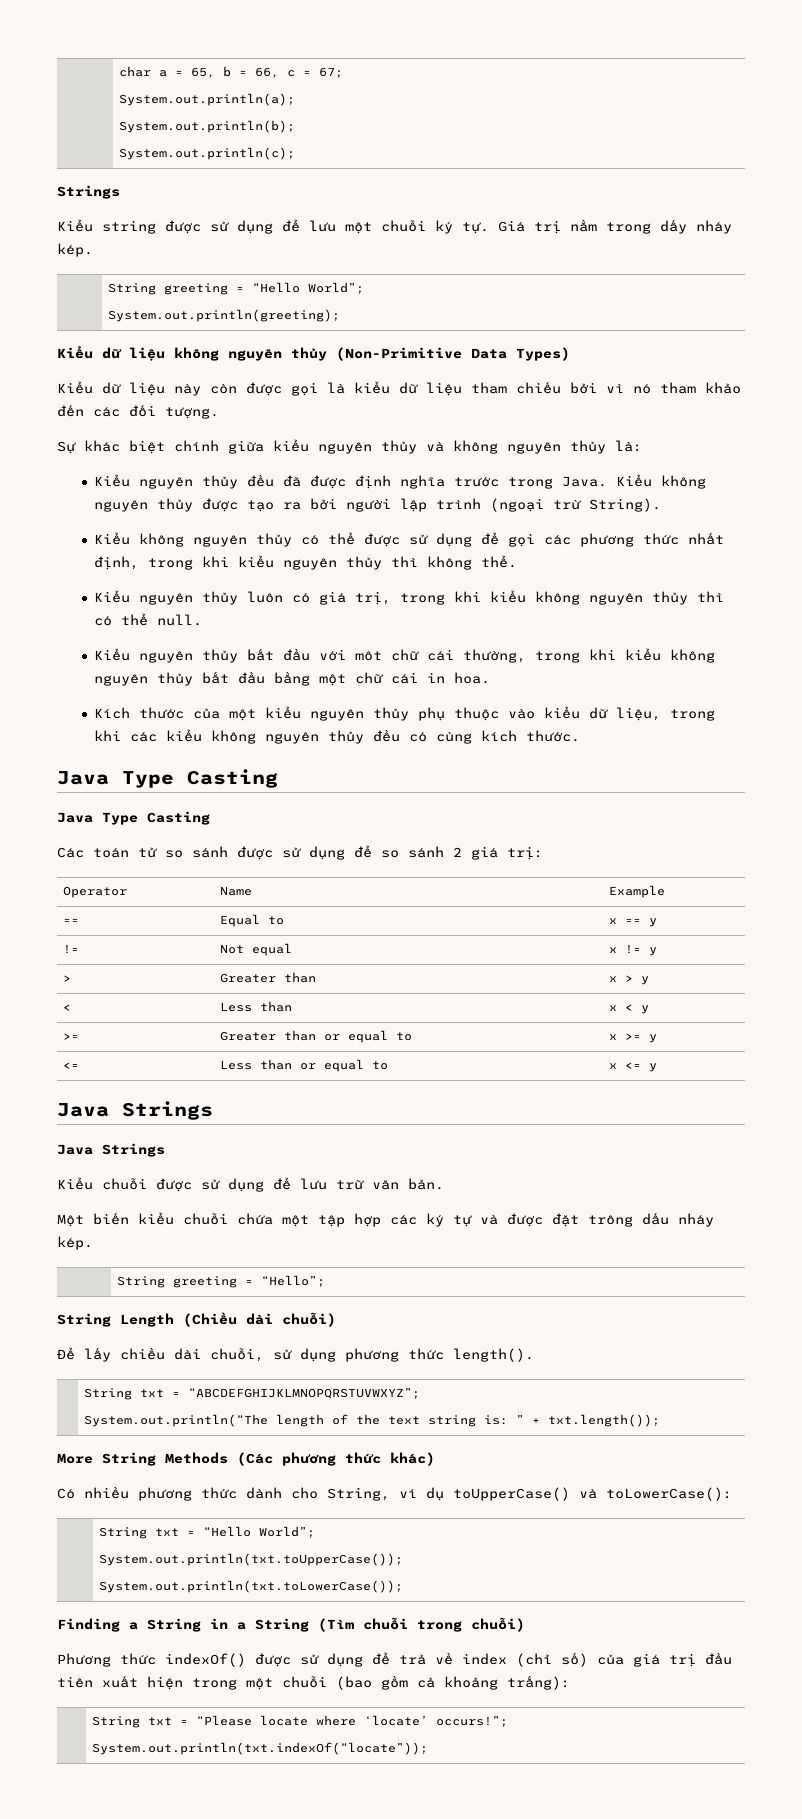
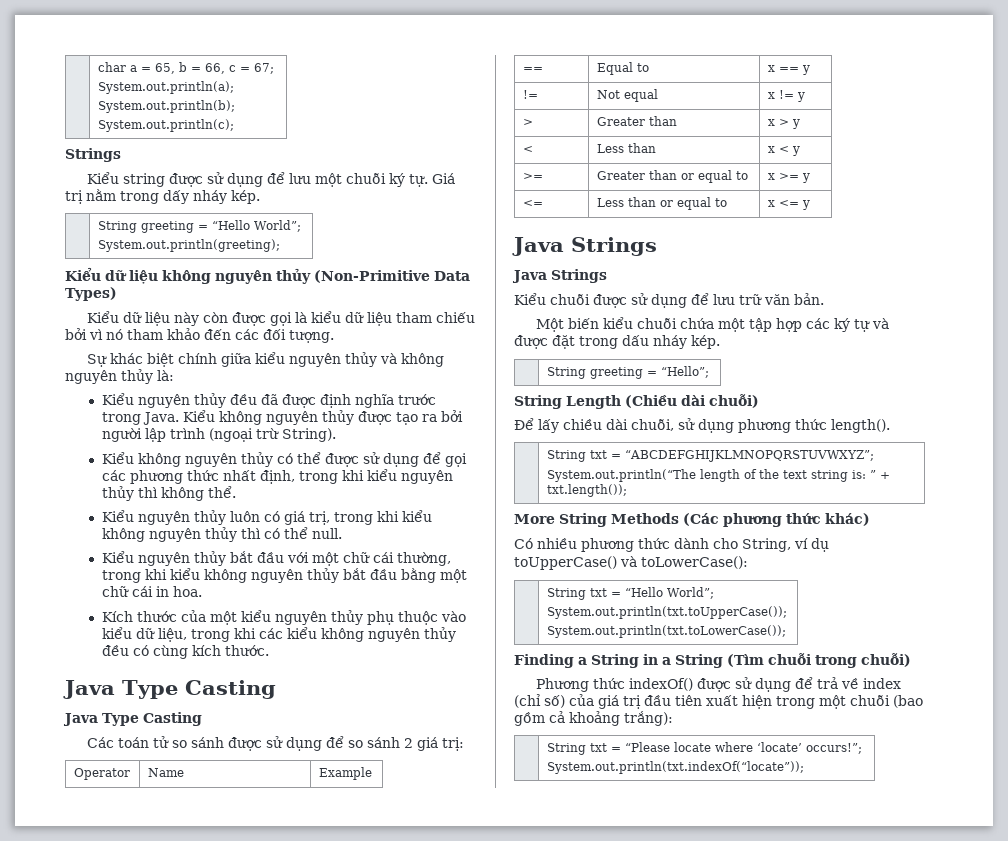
[355,651,383,661] môt -> [311,552,339,566] một
[588,1215,633,1227] trông -> [579,336,618,349] trong

